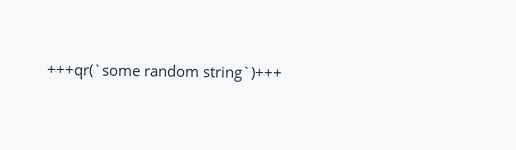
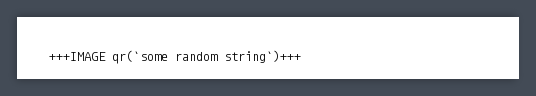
[46,63,141,81] +++qr(`some -> [49,50,168,64] +++IMAGE qr(`some

